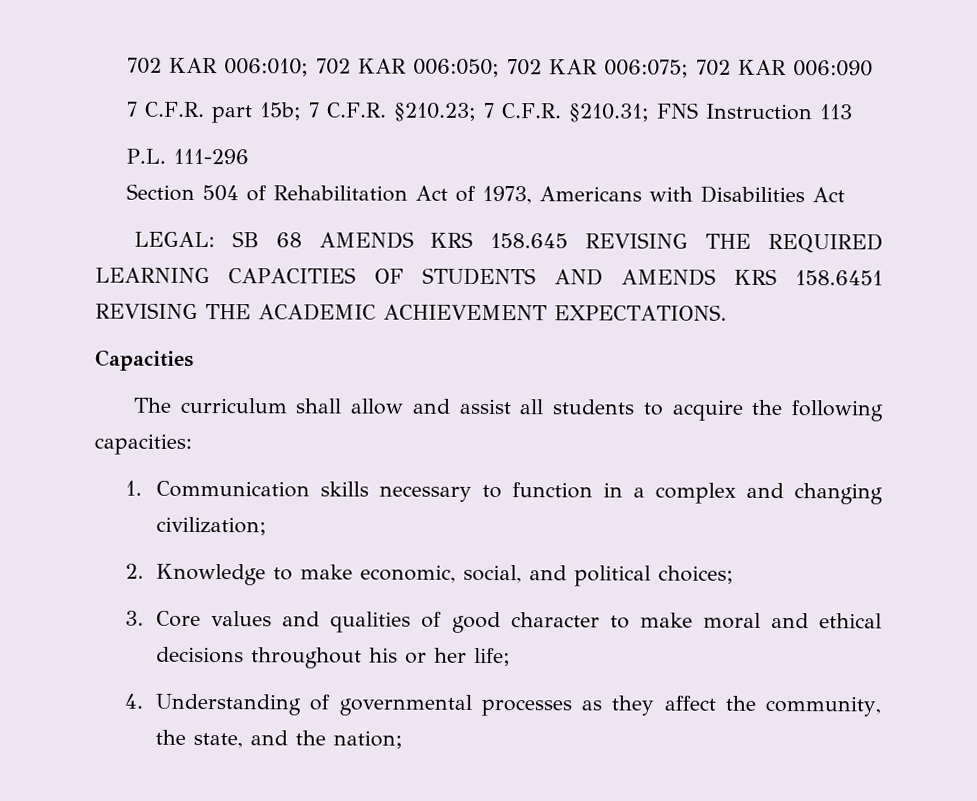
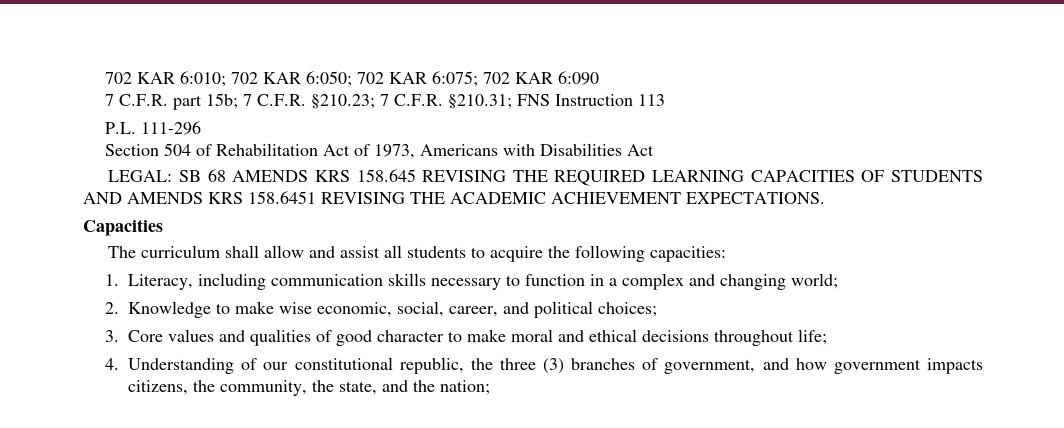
[127,57,874,78] 702 KAR 006:010; 702 KAR 006:050; 702 KAR 006:075; 702 KAR 006:090 -> [105,71,600,87] 702 KAR 6:010; 702 KAR 6:050; 702 KAR 6:075; 702 KAR 6:090
[156,480,311,498] Communication -> [128,273,384,290] Literacy, including communication
[156,516,268,536] civilization; -> [791,273,839,289] world;
(354, 572) none -> [279,302,313,314] wise
(523, 574) none -> [449,306,499,317] career,
[369,647,468,664] his or her -> (795, 338) none
[338,694,716,717] governmental processes as they affect -> [263,357,984,374] [128,380,189,395] our constitutional republic, the three (3) branches of government, and how government impacts citizens,

